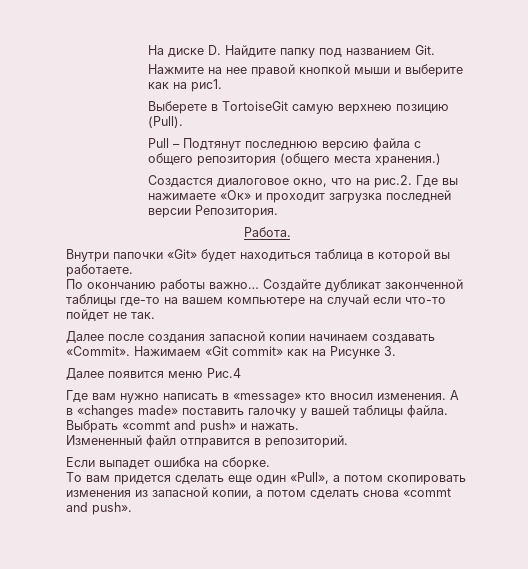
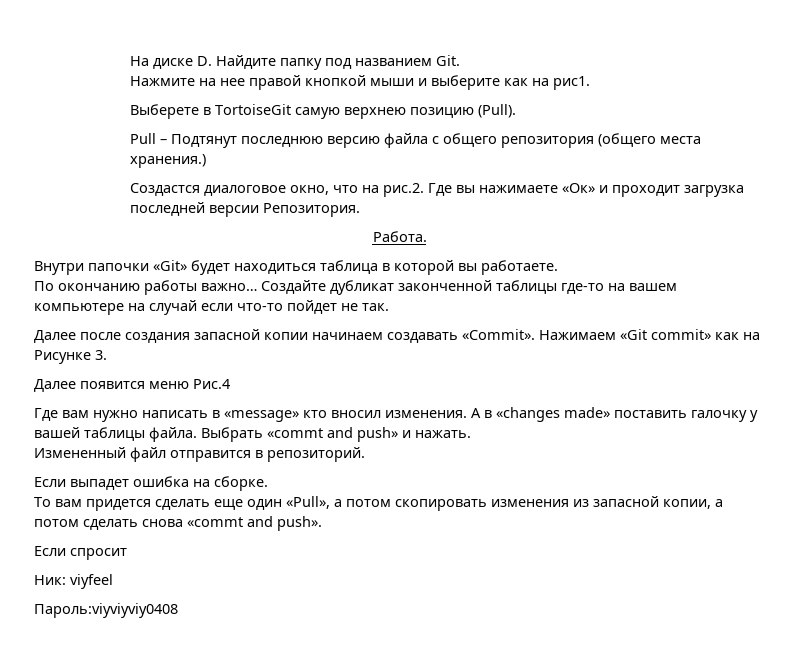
(132, 508) none -> [34,546,127,560] [34,574,113,589] [34,603,178,618] // Если спросит // Ник: viyfeel // Пароль:viyviyviy0408

